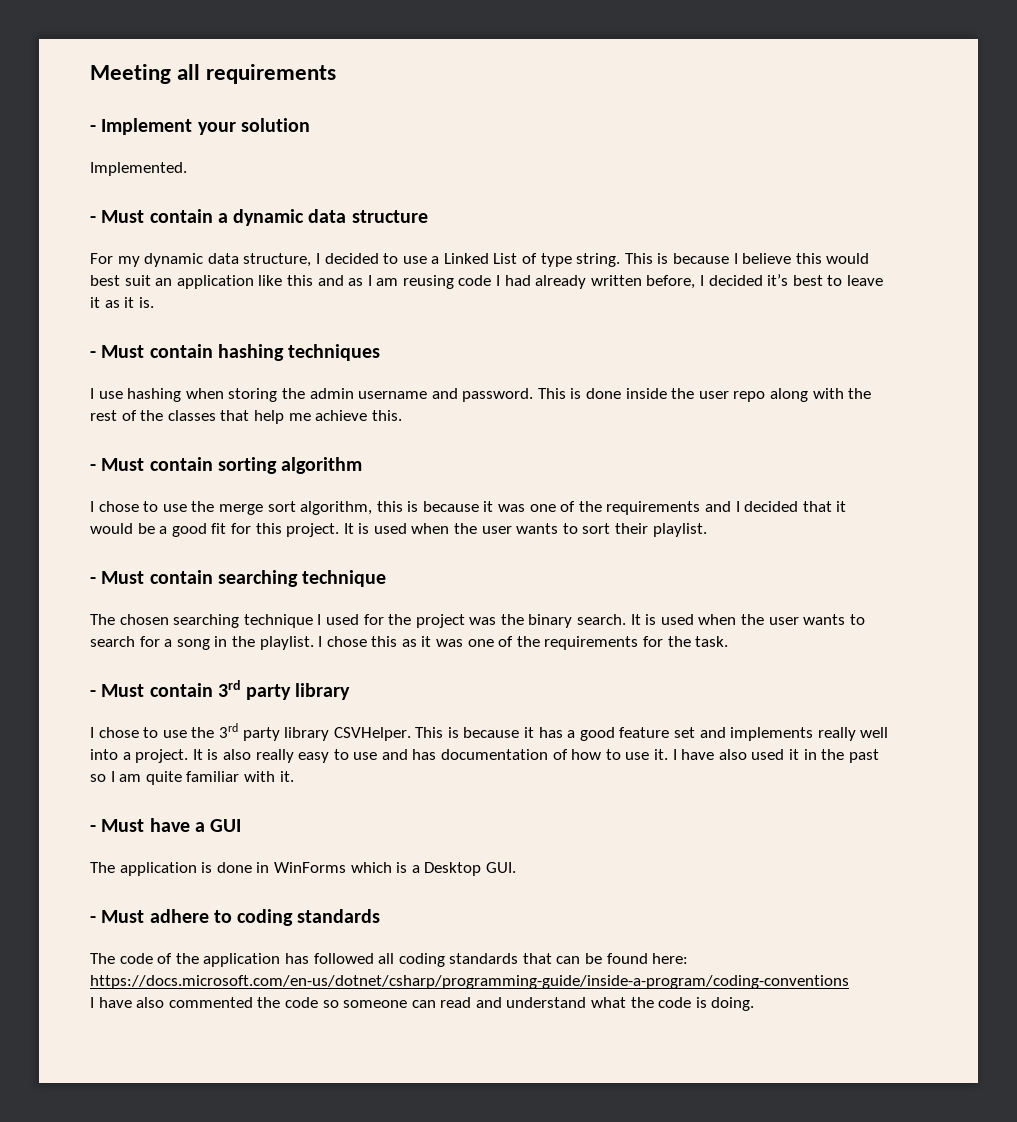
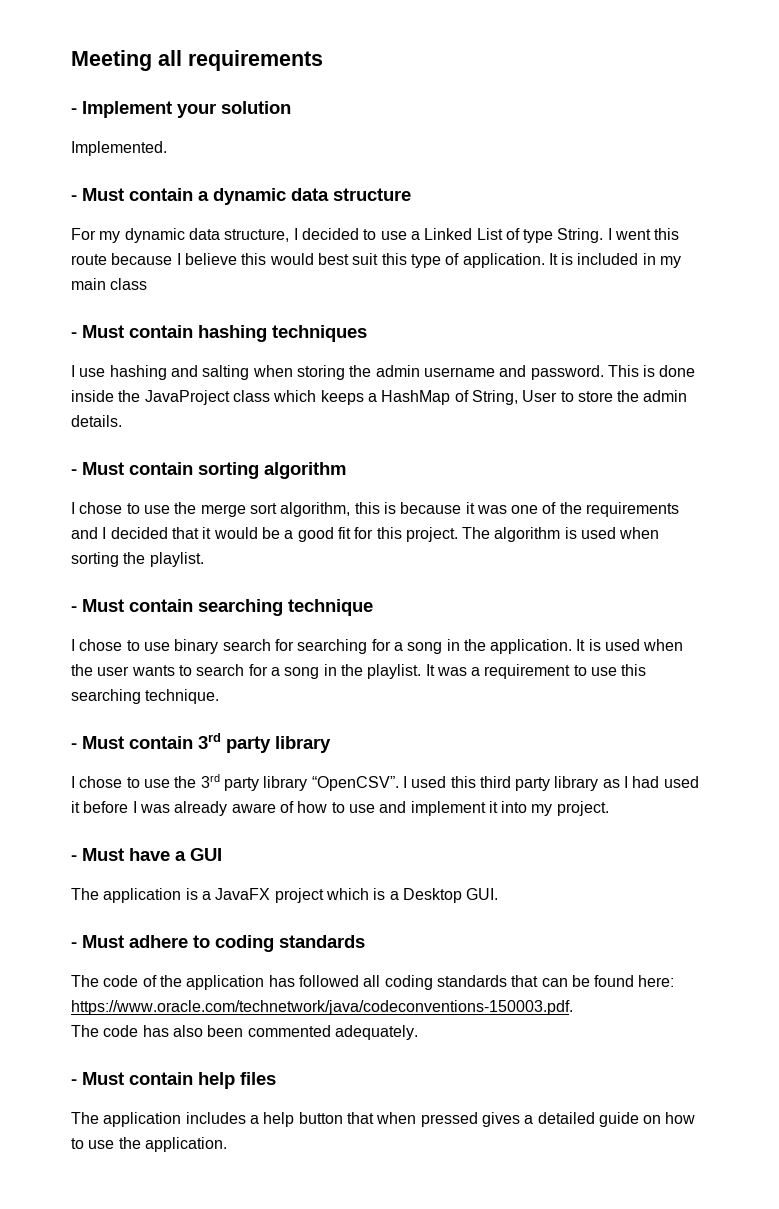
[576,253,669,267] string. This is -> [557,228,680,243] [71,254,107,265] String. I went this route
[155,274,883,289] [90,297,154,308] an application like this and as I am reusing code I had already written before, I decided it’s best to leave it as it is. -> [381,253,682,268] [71,278,148,290] this type of application. It is included in my main class
(182, 395) none -> [170,365,250,380] and salting
[698,388,872,402] [90,410,402,424] user repo along with the rest of the classes that help me achieve this. -> [144,390,688,405] [71,415,122,427] JavaProject class which keeps a HashMap of String, User to store the admin details.
[343,523,649,534] It is used when the user wants to sort their -> [462,527,660,542] [71,552,146,567] The algorithm is used when sorting the
[90,614,627,628] The chosen searching technique I used for the project was the binary search. -> [71,639,573,654] I chose to use binary search for searching for a song in the application.
[318,636,729,650] I chose this as it was one of the requirements for the task. -> [425,664,647,679] [71,689,220,704] It was a requirement to use this searching technique.
[333,727,889,741] [90,749,879,763] [90,771,294,785] CSVHelper. This is because it has a good feature set and implements really well into a project. It is also really easy to use and has documentation of how to use it. I have also used it in the past so I am quite familiar with it. -> [311,776,699,791] [71,801,609,816] “OpenCSV”. I used this third party library as I had used it before I was already aware of how to use and implement it into my project.
[216,862,346,873] done in WinForms -> [201,888,324,903] a JavaFX project
[90,975,849,989] [90,997,755,1011] https://docs.microsoft.com/en-us/dotnet/csharp/programming-guide/inside-a-program/coding-conventions // I have also commented the code so someone can read and understand what the code is doing. -> [71,1000,573,1015] [71,1025,418,1040] [71,1072,276,1089] [71,1112,696,1127] [71,1137,227,1152] https://www.oracle.com/technetwork/java/codeconventions-150003.pdf. // The code has also been commented adequately. // - Must contain help files // The application includes a help button that when pressed gives a detailed guide on how to use the application.

